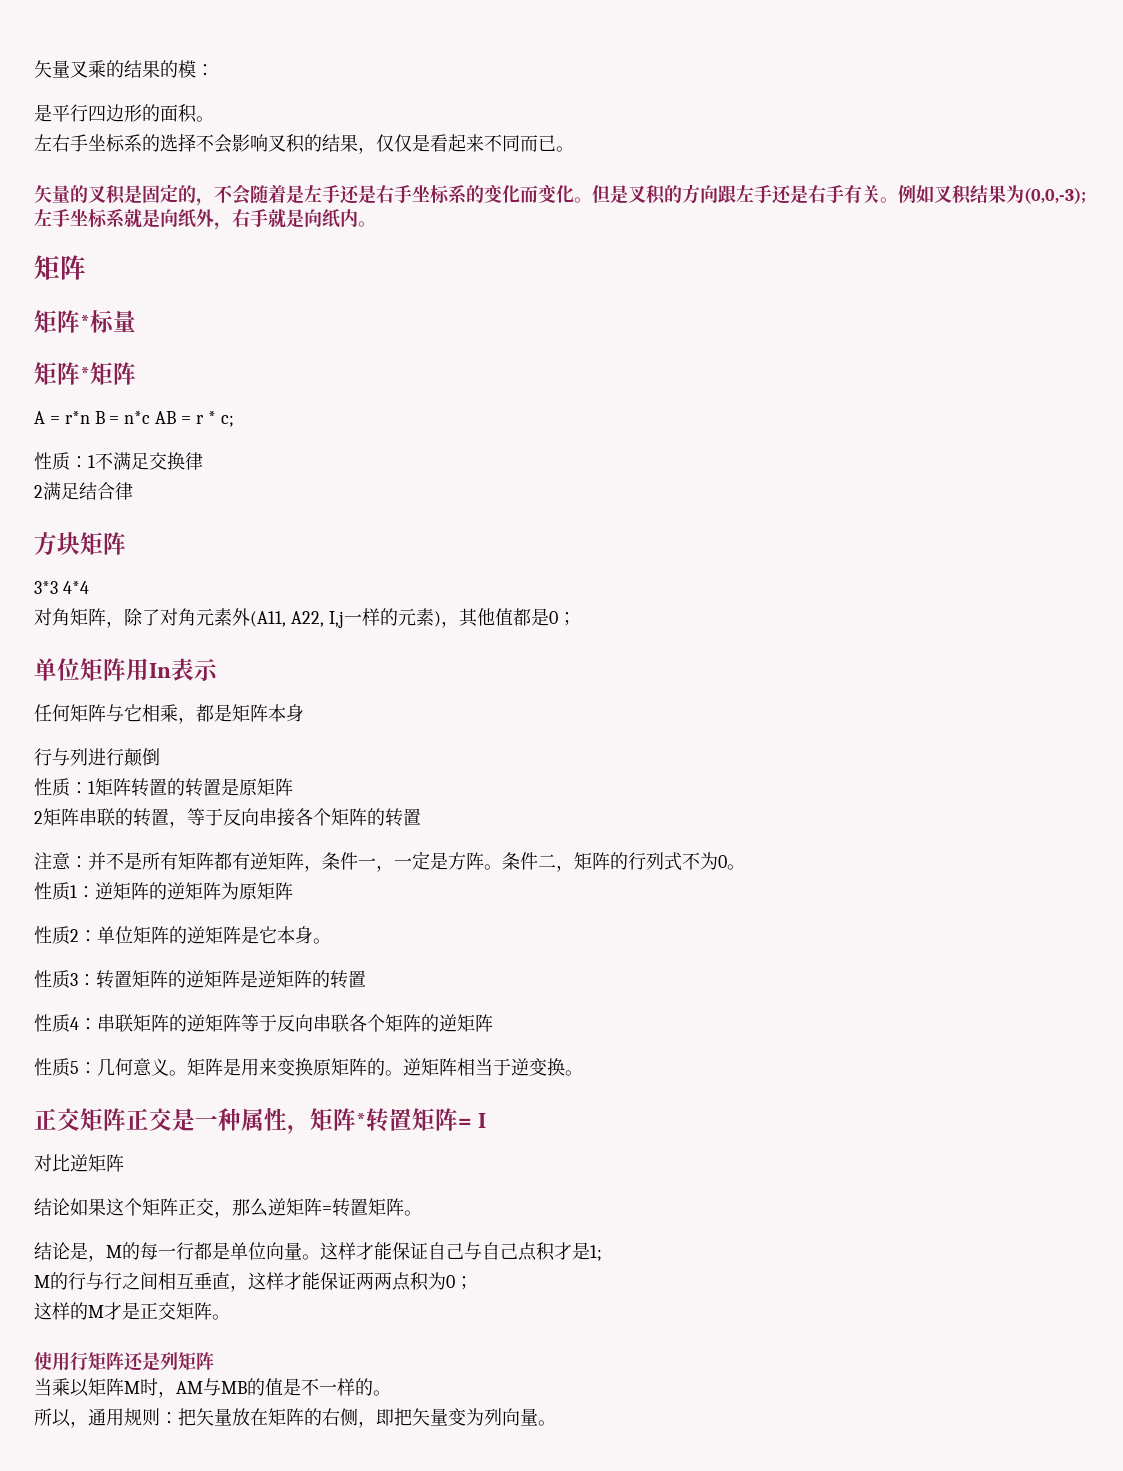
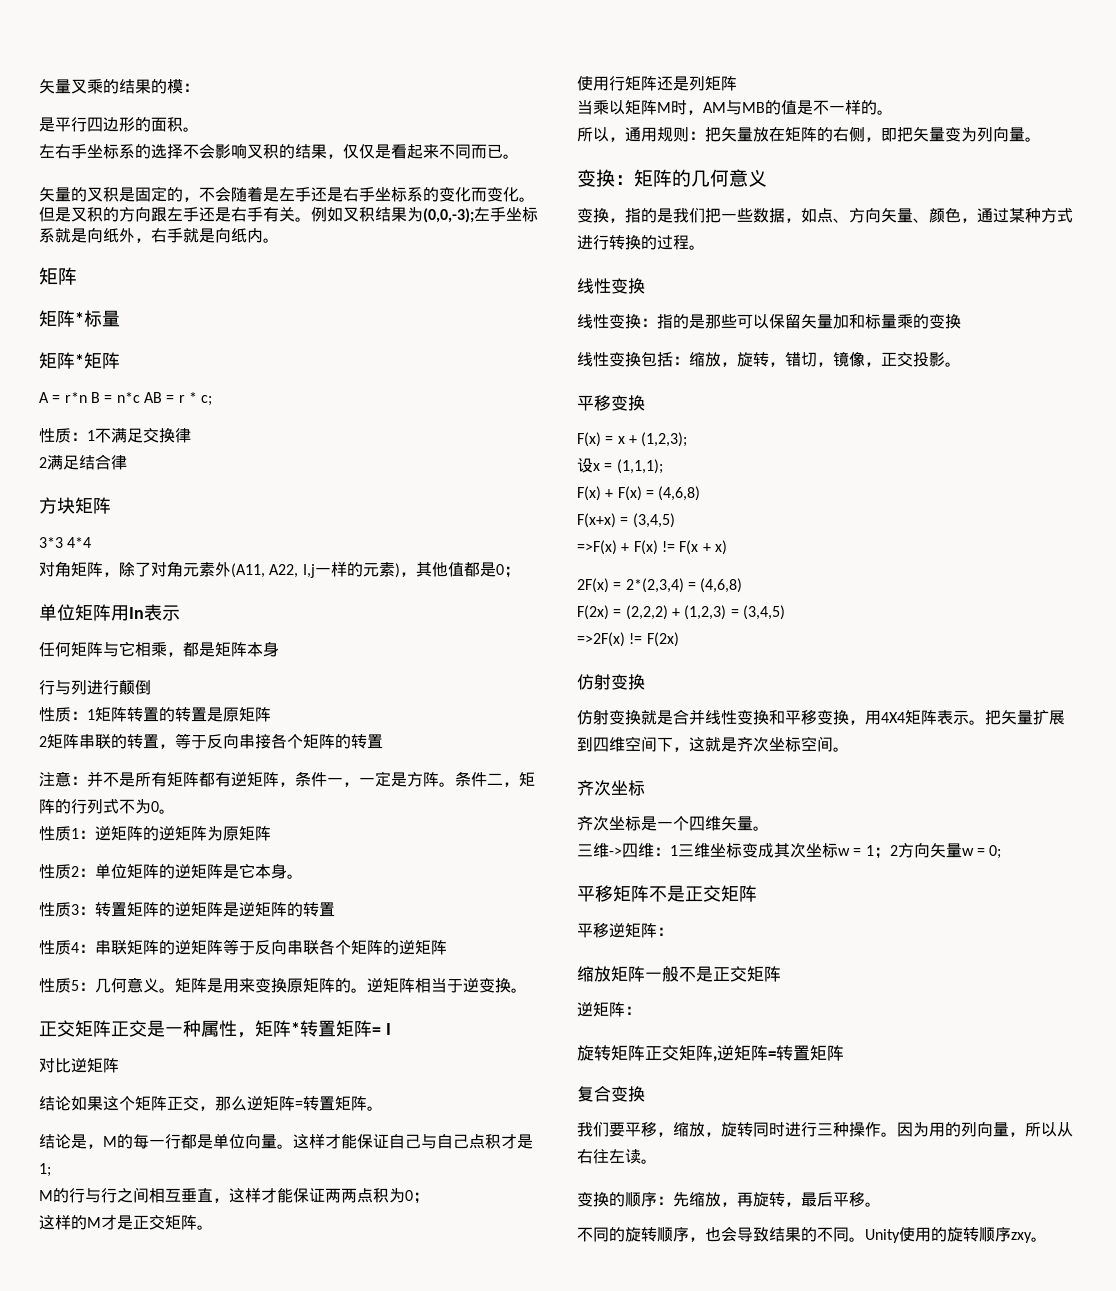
(556, 1423) none -> [577,169,767,187] [577,208,1073,223] [577,235,705,250] [577,278,645,294] [577,314,961,329] [577,351,961,367] [577,395,645,411] [577,432,688,447] [577,458,663,474] [577,486,701,501] [577,513,675,528] [577,540,727,555] [577,578,743,593] [577,605,785,620] [577,632,679,647] [577,674,645,690] [577,709,1065,725] [577,736,849,752] [577,780,645,796] [577,815,769,831] [577,842,1002,859] [577,885,757,902] [577,923,673,938] [577,966,781,982] [577,1002,641,1017] [577,1045,844,1062] [577,1086,645,1102] [577,1122,1073,1137] [577,1149,657,1164] [577,1192,881,1207] [577,1226,1047,1243] // 变换：矩阵的几何意义 // 变换，指的是我们把一些数据，如点、方向矢量、颜色，通过某种方式进行转换的过程。 // 线性变换 // 线性变换：指的是那些可以保留矢量加和标量乘的变换 // 线性变换包括：缩放，旋转，错切，镜像，正交投影。 // 平移变换 // F(x) = x + (1,2,3); // 设x = (1,1,1); // F(x) + F(x) = (4,6,8) // F(x+x) = (3,4,5) // =>F(x) + F(x) != F(x + x) // 2F(x) = 2*(2,3,4) = (4,6,8) // F(2x) = (2,2,2) + (1,2,3) = (3,4,5) // =>2F(x) != F(2x) // 仿射变换 // 仿射变换就是合并线性变换和平移变换，用4X4矩阵表示。把矢量扩展到四维空间下，这就是齐次坐标空间。 // 齐次坐标 // 齐次坐标是一个四维矢量。 // 三维->四维：1三维坐标变成其次坐标w = 1；2方向矢量w = 0; // 平移矩阵不是正交矩阵 // 平移逆矩阵： // 缩放矩阵一般不是正交矩阵 // 逆矩阵： // 旋转矩阵正交矩阵,逆矩阵=转置矩阵 // 复合变换 // 我们要平移，缩放，旋转同时进行三种操作。因为用的列向量，所以从右往左读。 // 变换的顺序：先缩放，再旋转，最后平移。 // 不同的旋转顺序，也会导致结果的不同。Unity使用的旋转顺序zxy。

